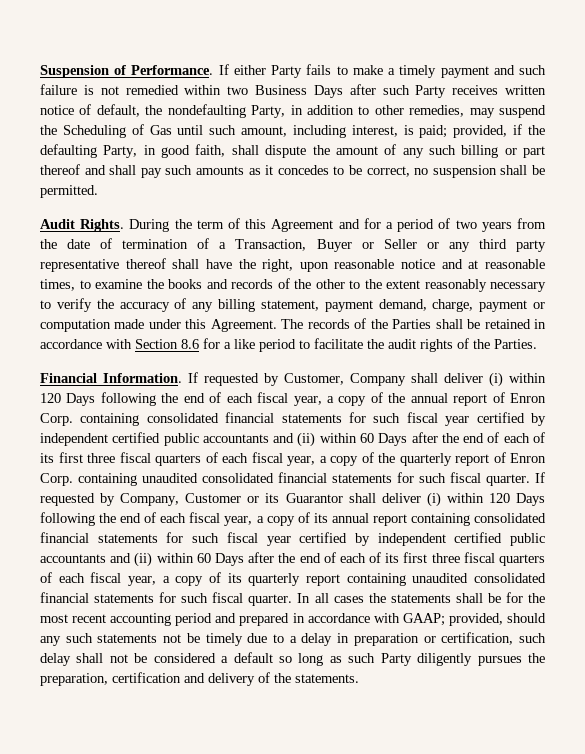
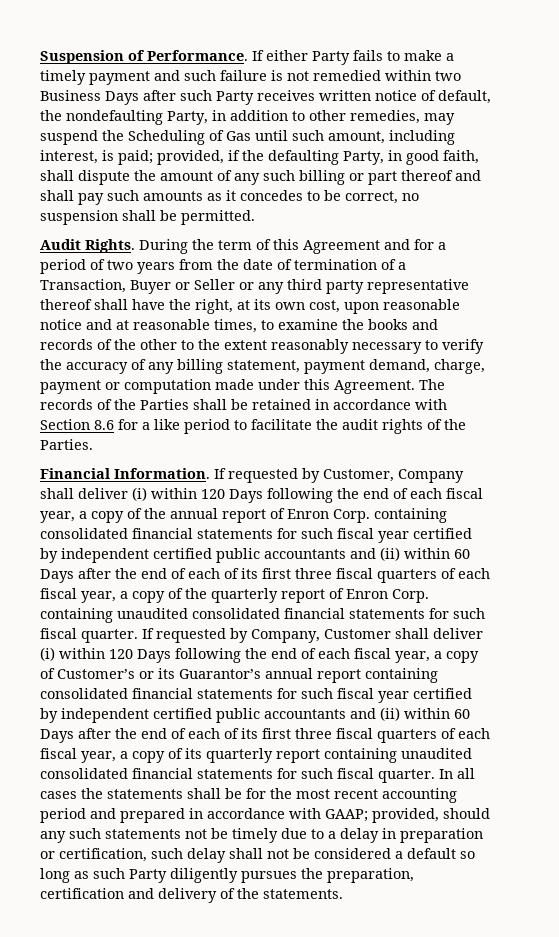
(294, 265) none -> [237,299,340,313] at its own cost,
[247,493,343,503] or its Guarantor -> (391, 634) none
[313,513,328,523] its -> [57,668,261,679] Customer’s or its Guarantor’s

